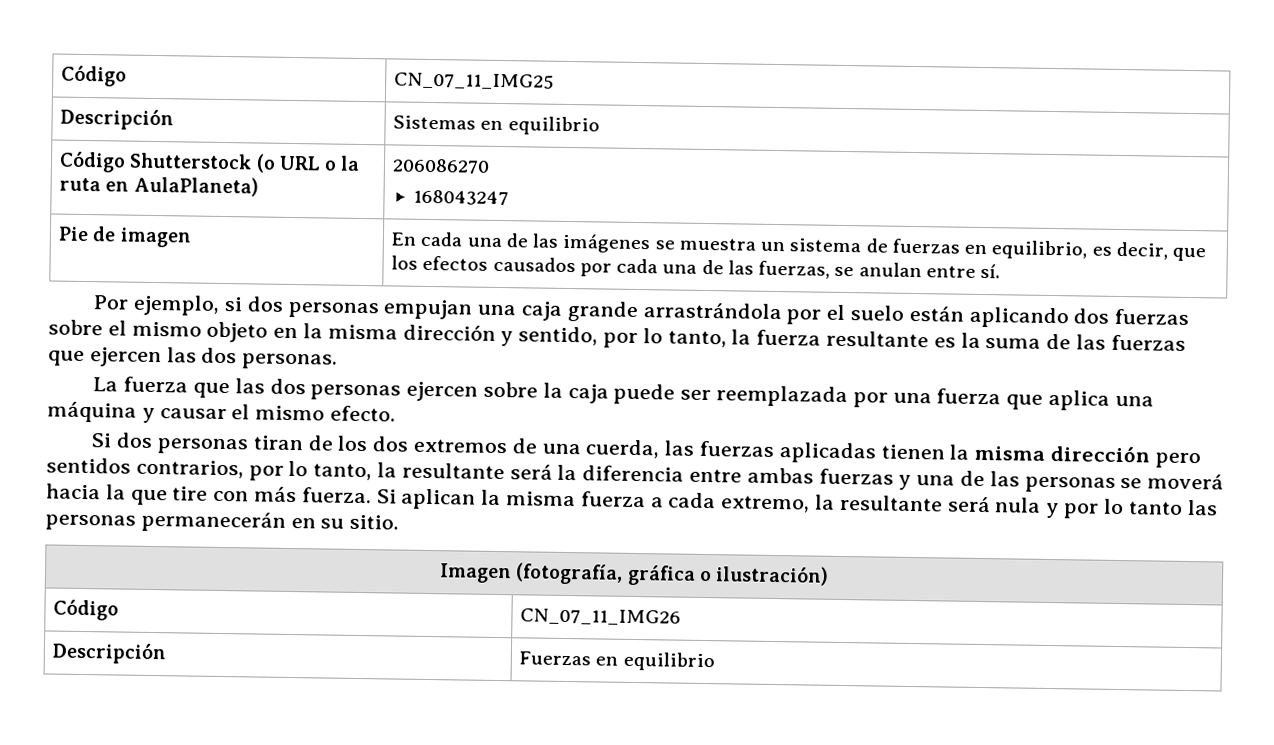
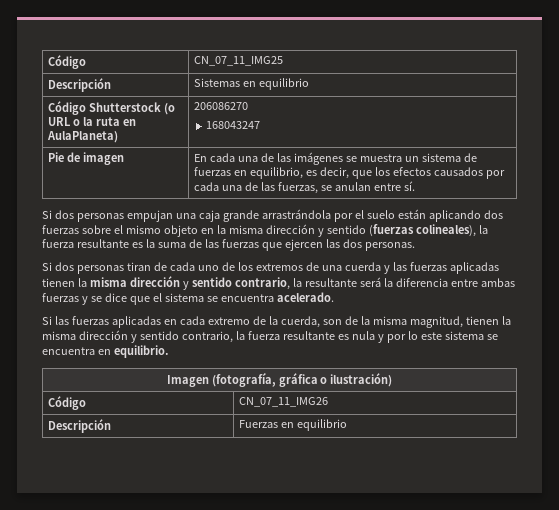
[93,294,243,316] Por ejemplo, si -> [42,210,52,219] Si
[518,326,727,349] sentido, por lo tanto, -> [326,224,476,237] sentido (fuerzas colineales),
[92,376,1154,411] [47,401,397,424] // La fuerza que las dos personas ejercen sobre la caja puede ser reemplazada por una fuerza que aplica una máquina y causar el mismo efecto. -> (415, 246) none
[337,435,410,452] los dos -> [169,262,253,271] cada uno de los
[585,439,661,459] cuerda, -> [344,262,390,274] cuerda y
[1154,452,1201,469] [46,457,373,481] pero sentidos contrarios, por lo tanto, -> [182,277,290,290] y sentido contrario,
[916,470,1225,493] [46,483,1218,519] [45,510,400,533] una de las personas se moverá hacia la que tire con más fuerza. Si aplican la misma fuerza a cada extremo, la resultante será nula y por lo tanto las personas permanecerán en su sitio. -> [90,292,334,305] [42,316,511,328] [42,330,498,343] [42,345,169,358] se dice que el sistema se encuentra acelerado. // Si las fuerzas aplicadas en cada extremo de la cuerda, son de la misma magnitud, tienen la misma dirección y sentido contrario, la fuerza resultante es nula y por lo este sistema se encuentra en equilibrio.

